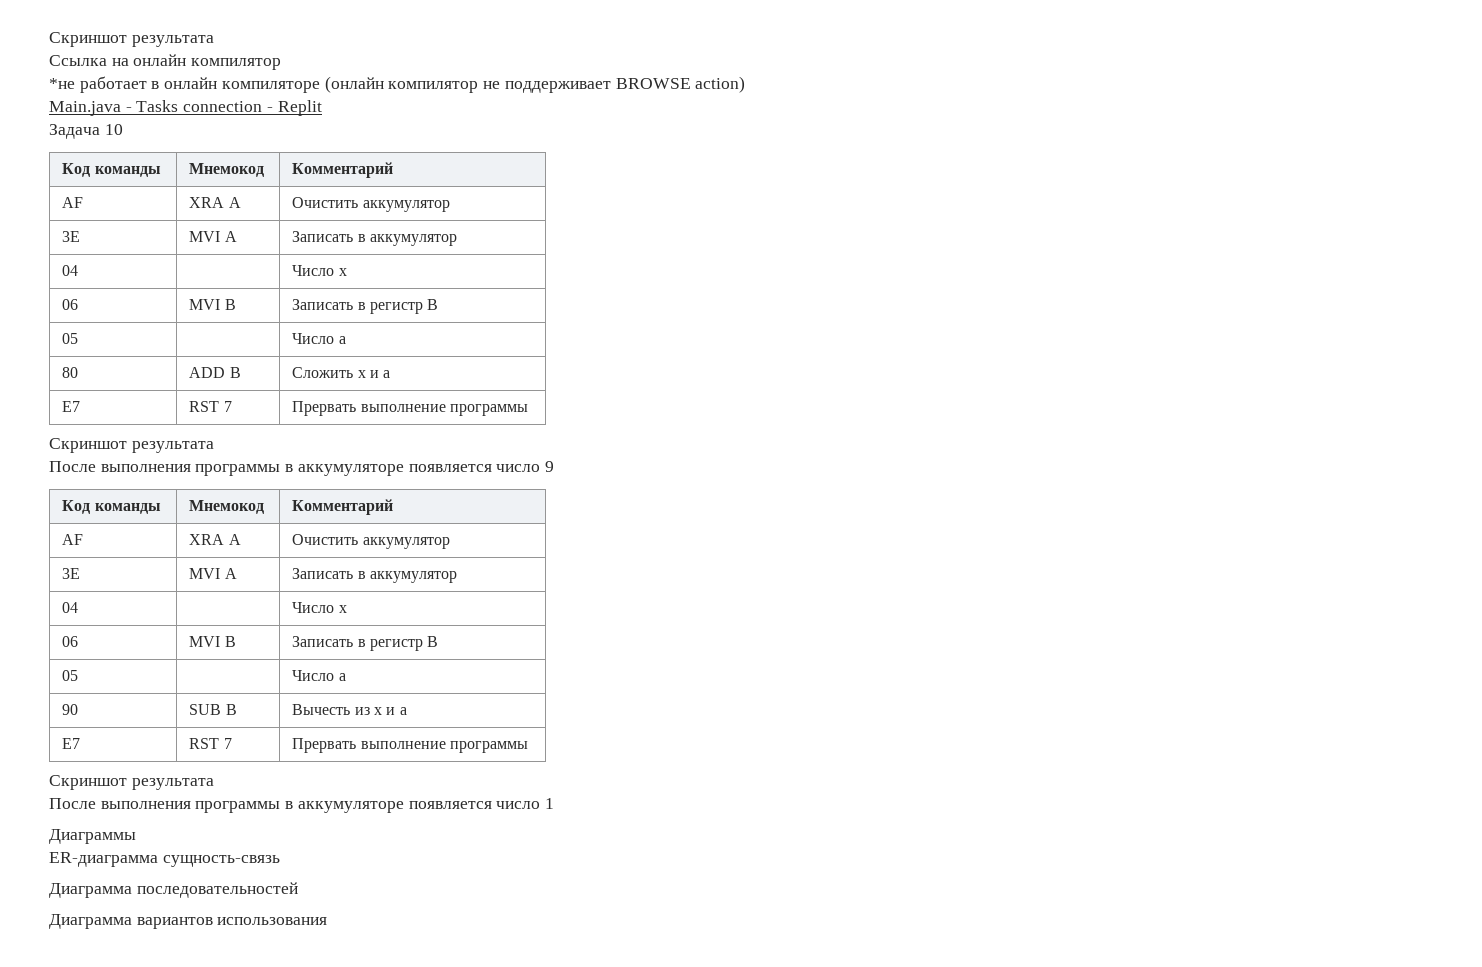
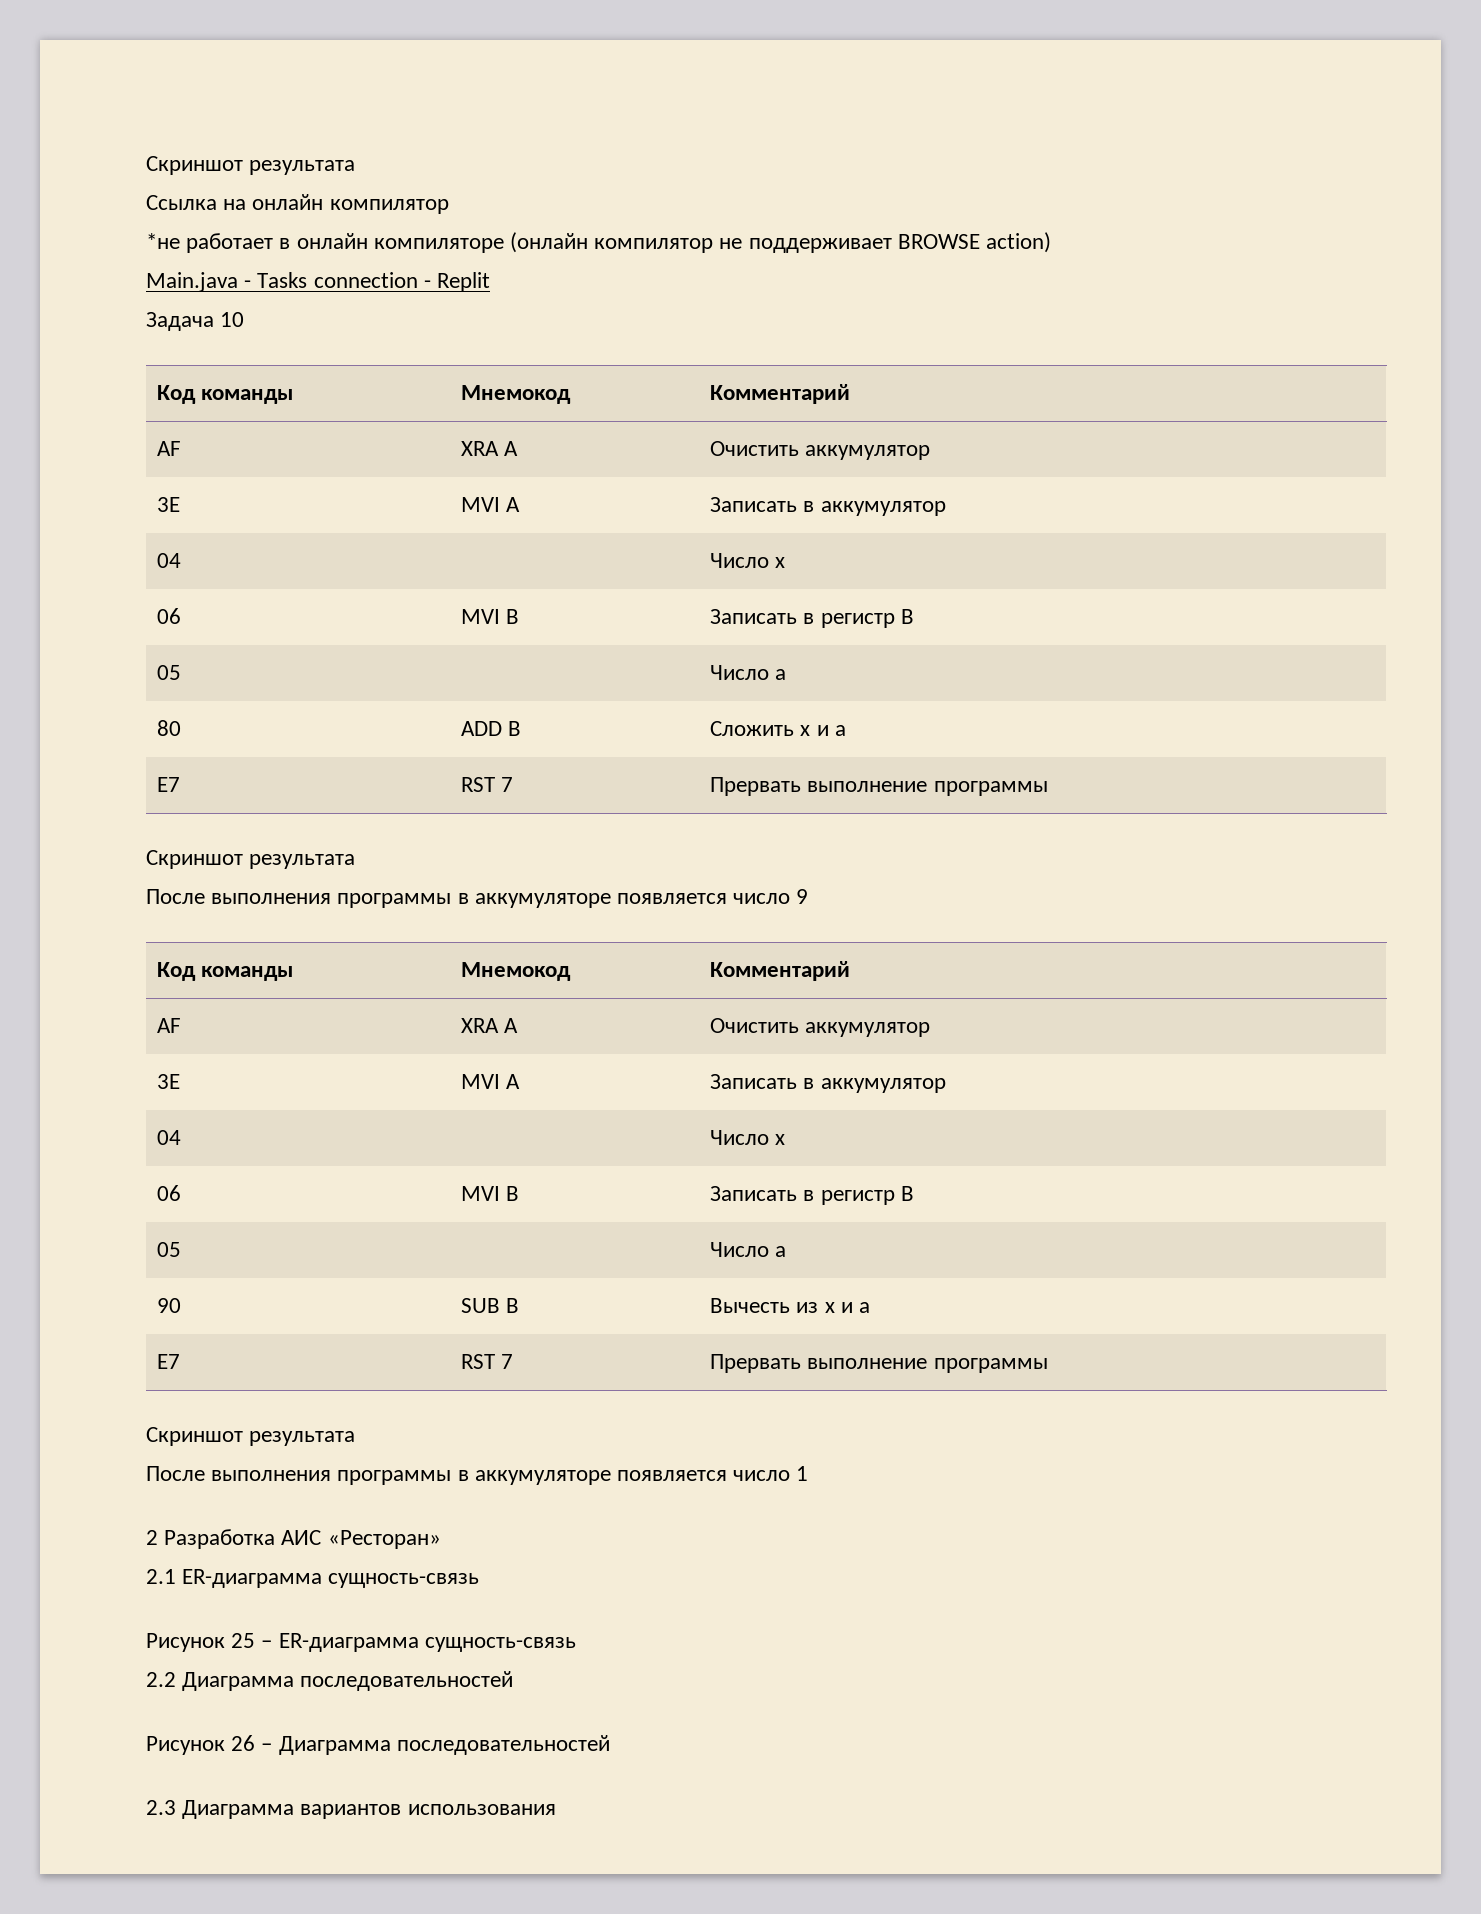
[49,829,136,844] [49,852,280,867] [49,882,298,898] Диаграммы // ER-диаграмма сущность-связь // Диаграмма последовательностей // -> [146,1529,441,1549] [146,1569,480,1588] [146,1633,576,1652] [146,1671,514,1691] [146,1735,610,1755] [146,1800,176,1815] 2 Разработка АИС «Ресторан» // 2.1 ER-диаграмма сущность-связь // Рисунок 25 – ER-диаграмма сущность-связь // 2.2 Диаграмма последовательностей // Рисунок 26 – Диаграмма последовательностей // 2.3

